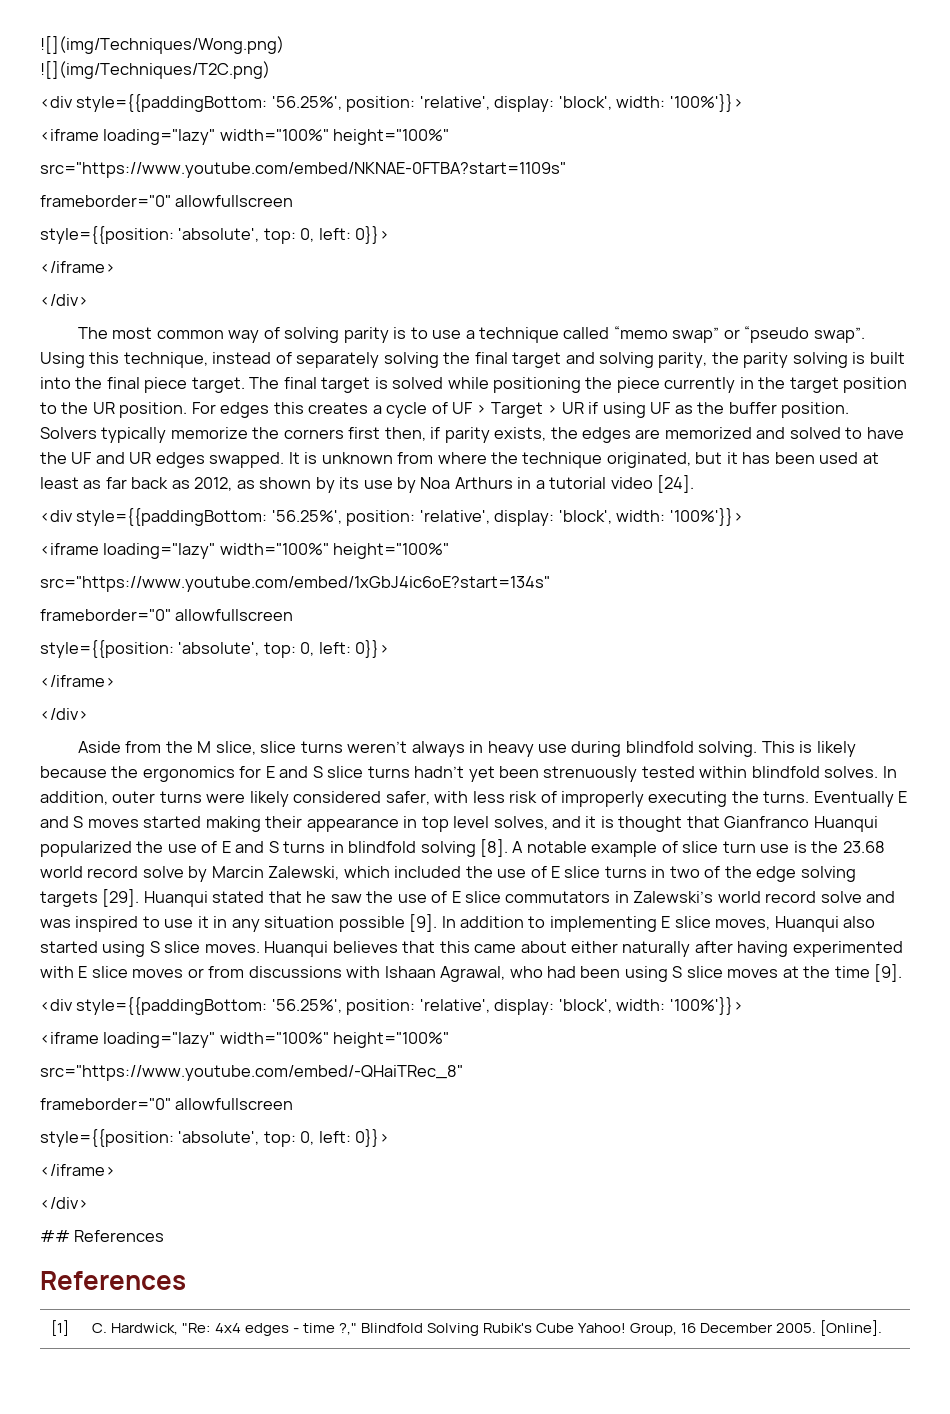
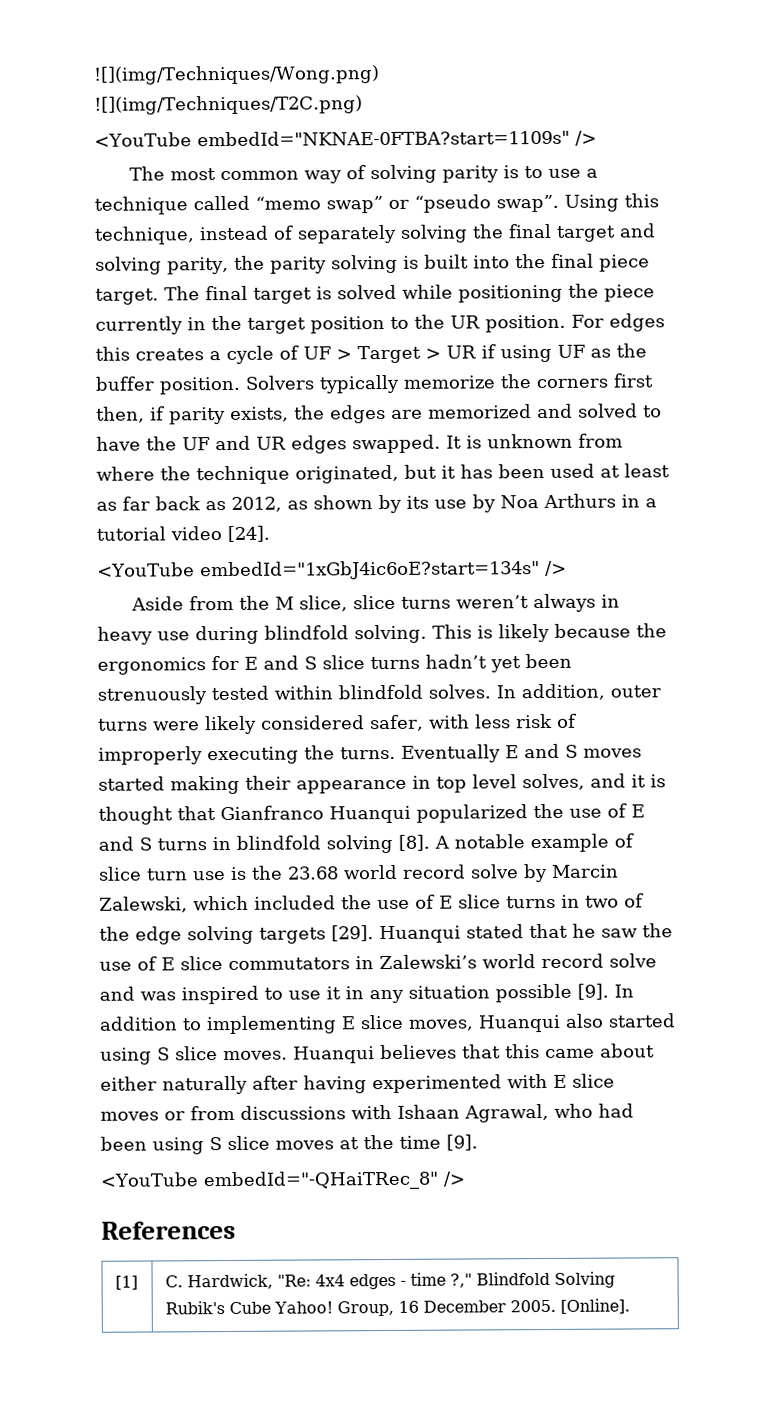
[40,94,743,112] [40,129,450,145] [40,162,566,178] [40,195,294,207] [40,226,390,244] [40,261,115,273] [40,294,88,306] <div style={{paddingBottom: '56.25%', position: 'relative', display: 'block', width: '100%'}}> // <iframe loading="lazy" width="100%" height="100%" // src="https://www.youtube.com/embed/NKNAE-0FTBA?start=1109s" // frameborder="0" allowfullscreen // style={{position: 'absolute', top: 0, left: 0}}> // </iframe> // </div> -> [94,129,597,147] <YouTube embedId="NKNAE-0FTBA?start=1109s" />
[40,508,743,526] [40,543,450,559] [40,576,550,592] [40,609,294,621] [40,640,390,658] [40,675,115,687] [40,708,88,720] <div style={{paddingBottom: '56.25%', position: 'relative', display: 'block', width: '100%'}}> // <iframe loading="lazy" width="100%" height="100%" // src="https://www.youtube.com/embed/1xGbJ4ic6oE?start=134s" // frameborder="0" allowfullscreen // style={{position: 'absolute', top: 0, left: 0}}> // </iframe> // </div> -> [97,560,567,581] <YouTube embedId="1xGbJ4ic6oE?start=134s" />
[40,997,743,1015] [40,1032,450,1048] [40,1065,463,1081] [40,1098,294,1110] [40,1129,390,1147] [40,1164,115,1176] [40,1197,88,1209] [40,1230,165,1242] <div style={{paddingBottom: '56.25%', position: 'relative', display: 'block', width: '100%'}}> // <iframe loading="lazy" width="100%" height="100%" // src="https://www.youtube.com/embed/-QHaiTRec_8" // frameborder="0" allowfullscreen // style={{position: 'absolute', top: 0, left: 0}}> // </iframe> // </div> // ## References -> [100,1170,465,1191] <YouTube embedId="-QHaiTRec_8" />

